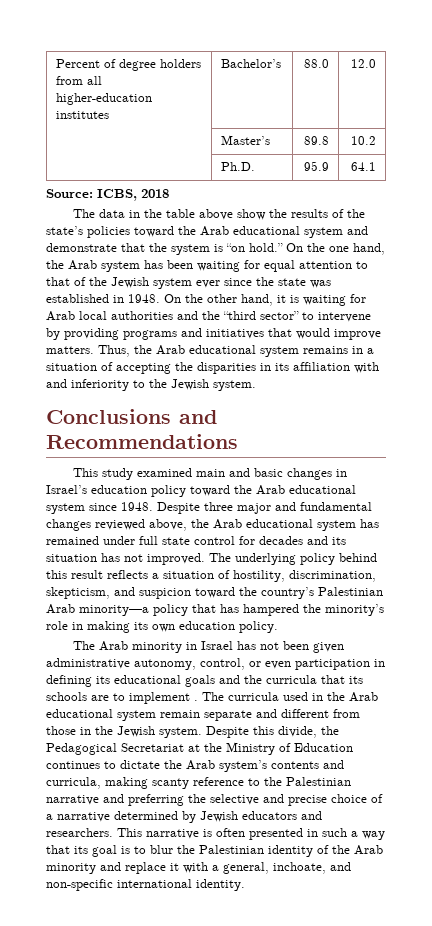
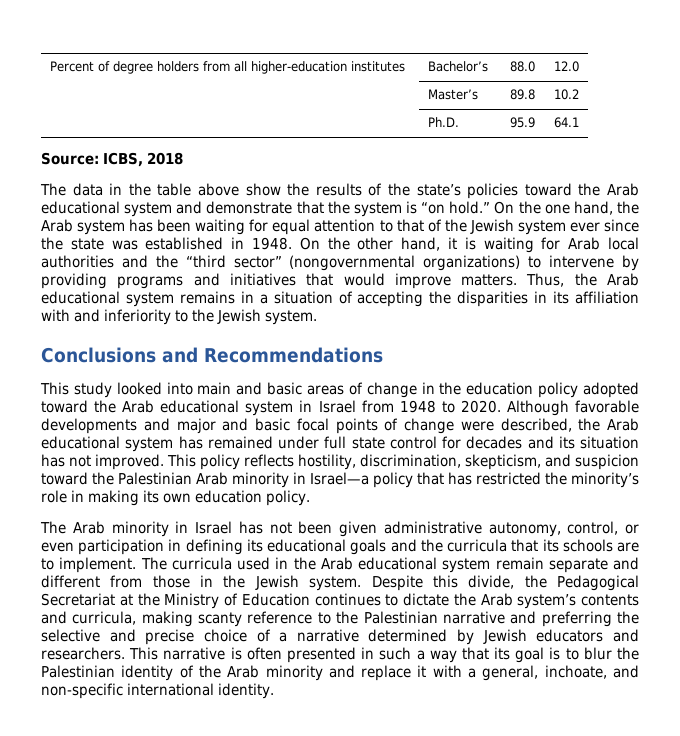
(299, 315) none -> [289,255,521,271] (nongovernmental organizations)
[136,468,192,477] examined -> [116,382,193,395] looked into
[286,468,347,480] [46,485,87,494] changes in Israel’s -> [307,382,462,398] areas of change in the
[190,485,356,496] [46,502,372,514] [46,519,187,531] toward the Arab educational system since 1948. Despite three major and fundamental changes reviewed above, -> [582,382,639,398] [41,400,639,416] [41,418,572,434] adopted toward the Arab educational system in Israel from 1948 to 2020. Although favorable developments and major and basic focal points of change were described,
[209,553,377,565] [46,570,230,579] The underlying policy behind this result reflects a situation of -> [167,454,294,470] This policy reflects
[261,587,314,599] country’s -> (114, 478) none
[79,605,149,616] minority—a -> [232,472,369,488] minority in Israel—a
[243,604,299,616] hampered -> [476,472,541,485] restricted
[129,692,198,704] implement . -> [59,557,137,573] implement.

